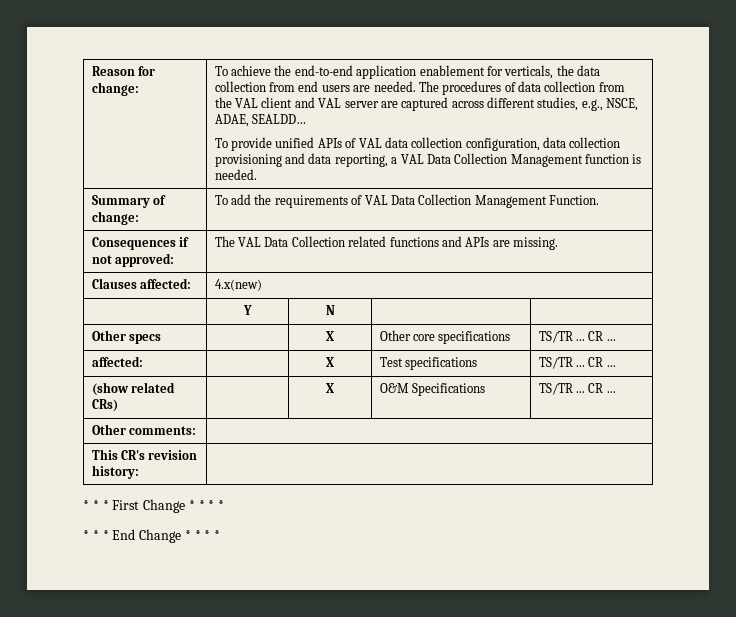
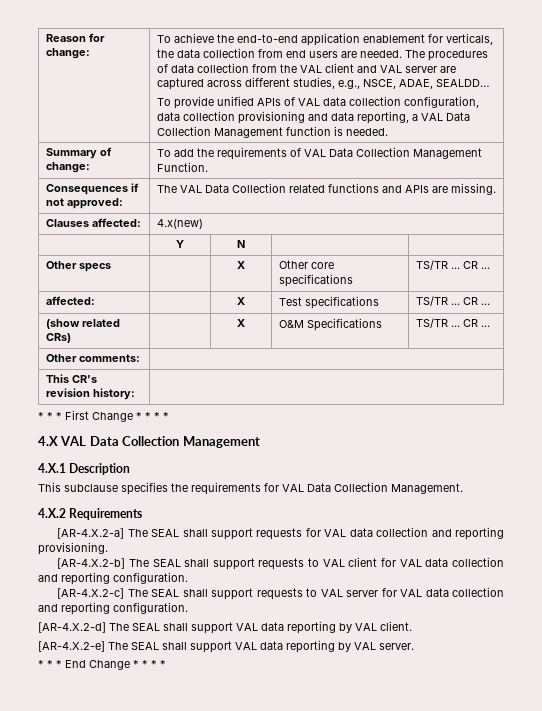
(225, 505) none -> [38,436,260,448] [38,463,131,475] [38,482,463,495] [38,508,143,520] [57,527,505,540] [38,542,108,555] [57,557,504,570] [38,572,188,585] [57,587,504,600] [38,602,188,615] [38,621,412,634] [38,640,414,653] // 4.X VAL Data Collection Management // 4.X.1 Description // This subclause specifies the requirements for VAL Data Collection Management. // 4.X.2 Requirements // [AR-4.X.2-a] The SEAL shall support requests for VAL data collection and reporting provisioning. // [AR-4.X.2-b] The SEAL shall support requests to VAL client for VAL data collection and reporting configuration. // [AR-4.X.2-c] The SEAL shall support requests to VAL server for VAL data collection and reporting configuration. // [AR-4.X.2-d] The SEAL shall support VAL data reporting by VAL client. // [AR-4.X.2-e] The SEAL shall support VAL data reporting by VAL server.

